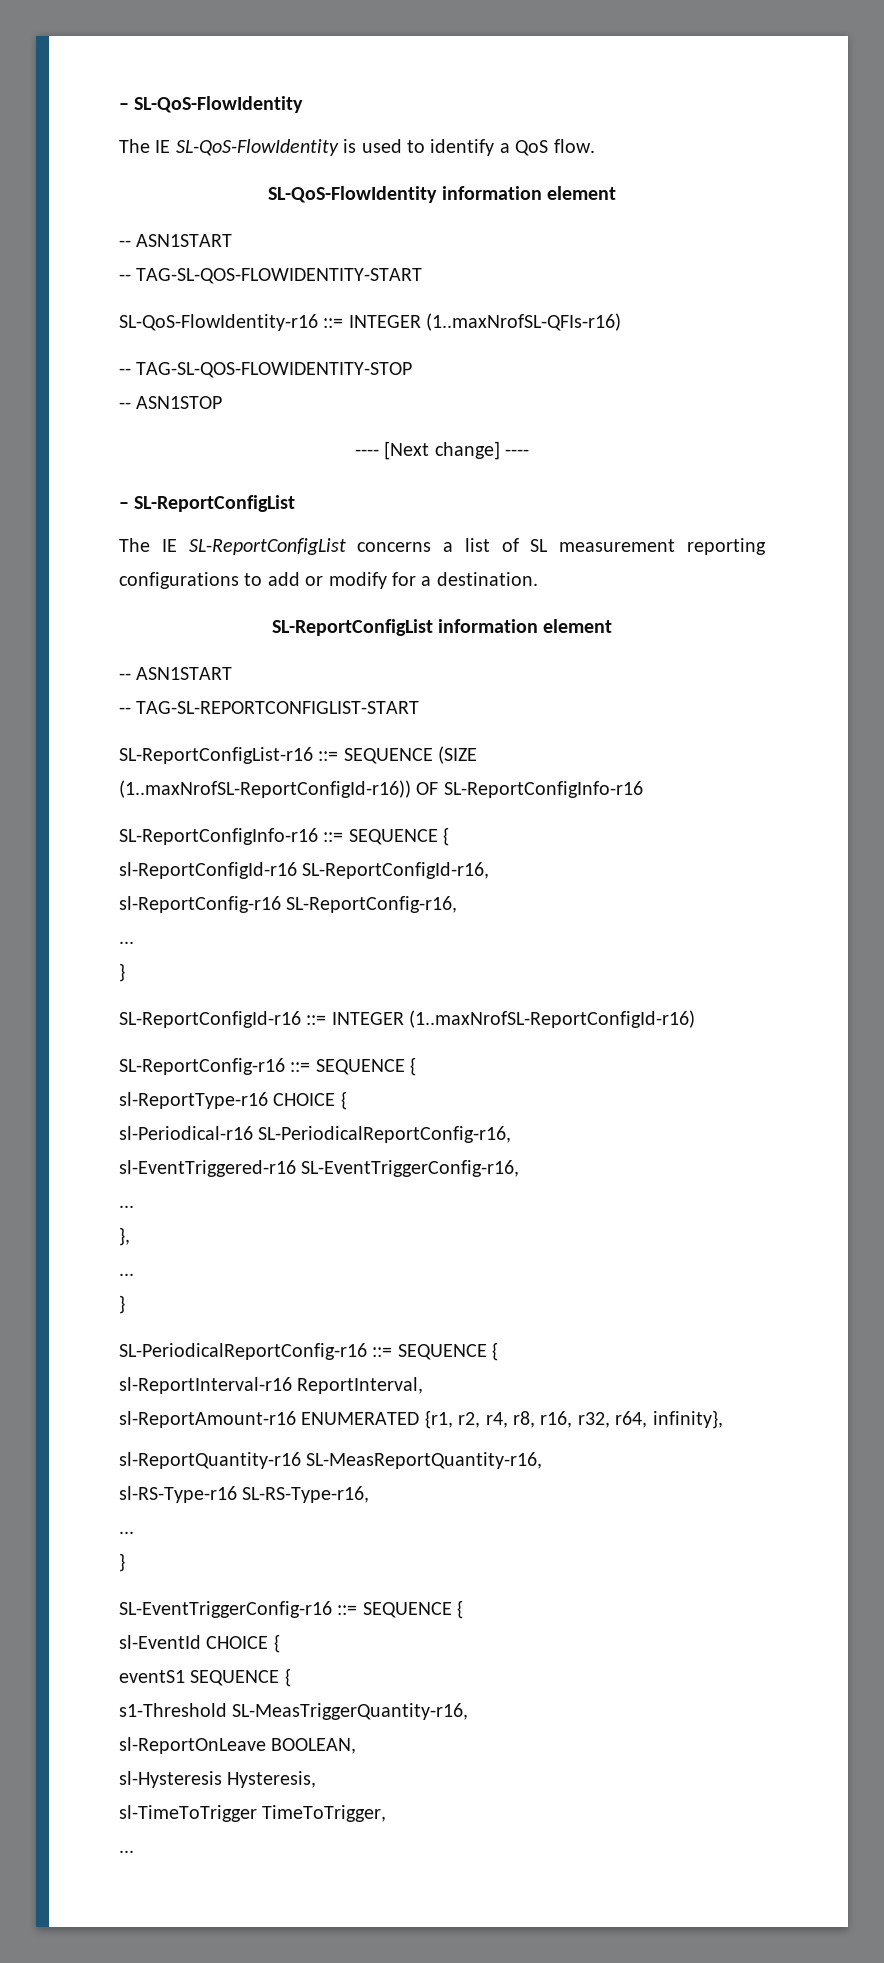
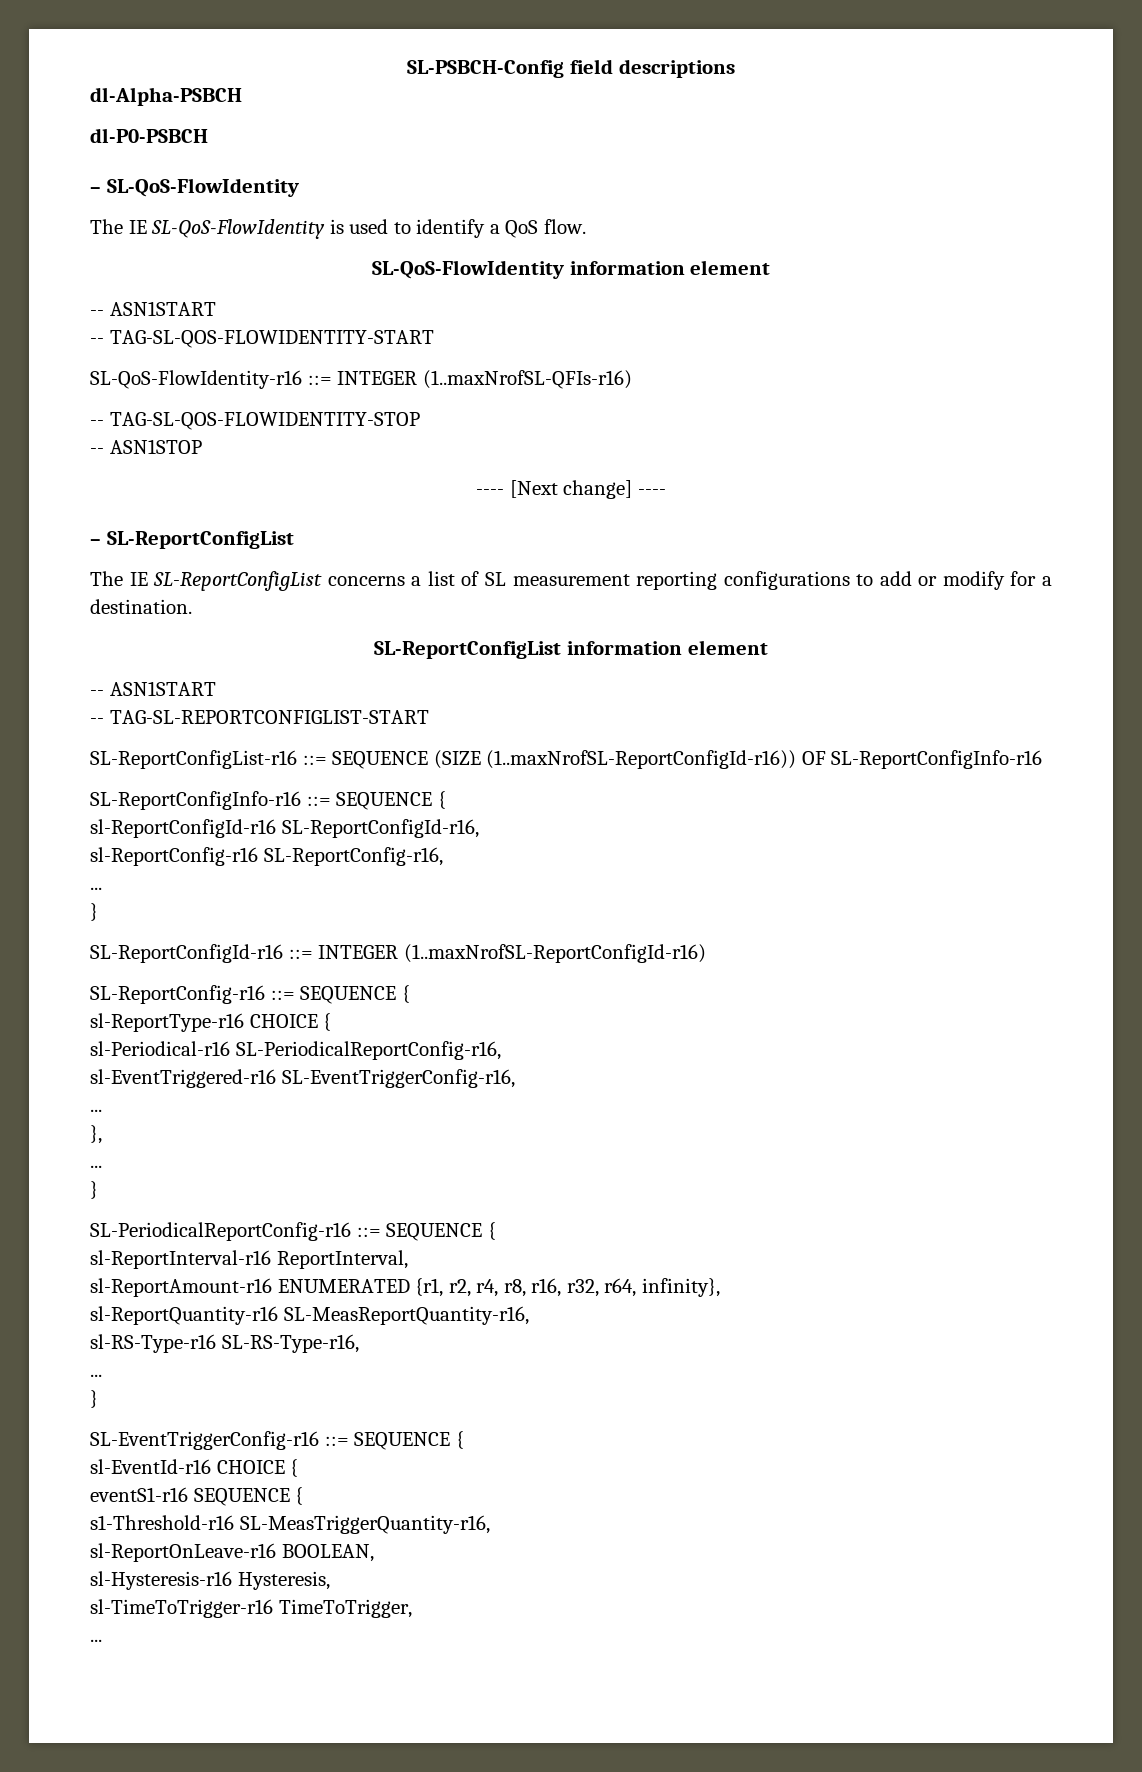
(119, 106) none -> [407,59,735,78] [90,87,242,106] [90,128,208,143] SL-PSBCH-Config field descriptions // dl-Alpha-PSBCH // dl-P0-PSBCH //
[119,1634,280,1653] [119,1668,291,1687] [119,1703,227,1717] sl-EventId CHOICE { // eventS1 SEQUENCE { // s1-Threshold -> [90,1459,299,1477] [90,1487,304,1506] [90,1515,234,1530] sl-EventId-r16 CHOICE { // eventS1-r16 SEQUENCE { // s1-Threshold-r16
[119,1737,266,1754] sl-ReportOnLeave -> [90,1543,276,1562] sl-ReportOnLeave-r16
[119,1771,222,1788] sl-Hysteresis -> [90,1571,232,1590] sl-Hysteresis-r16
[119,1805,257,1822] sl-TimeToTrigger -> [90,1599,273,1618] sl-TimeToTrigger-r16

